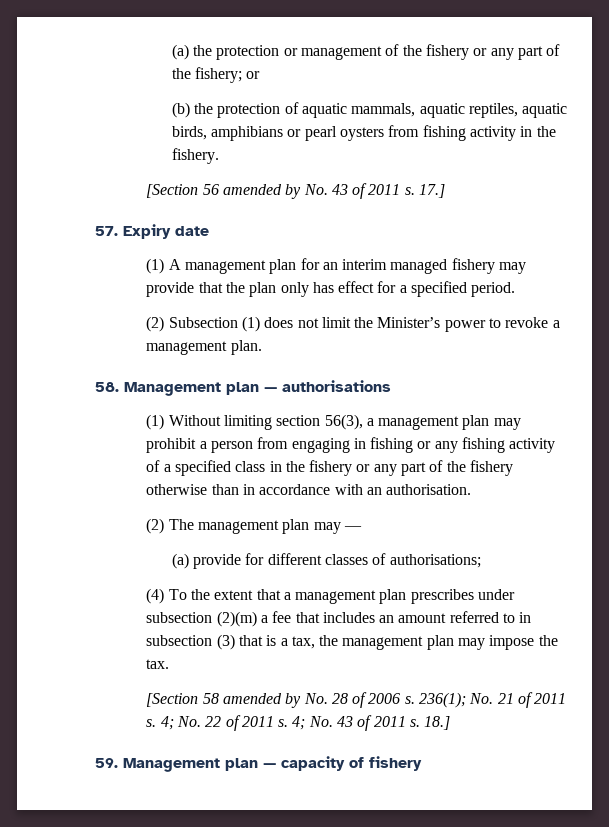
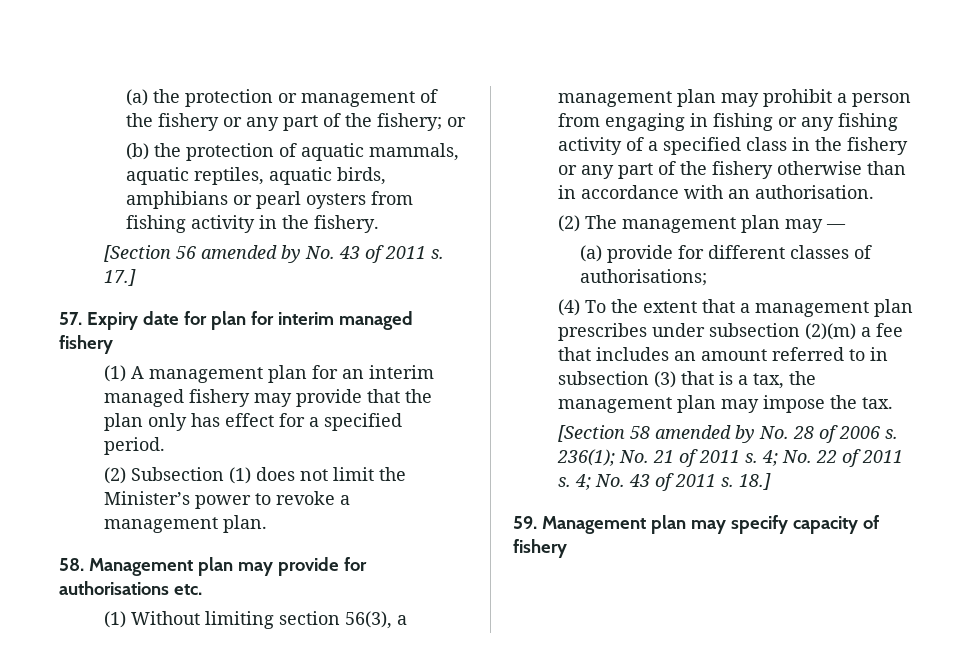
(209, 231) none -> [183,311,413,330] [59,335,113,354] for plan for interim managed fishery
[264,387,277,392] — -> [237,557,367,576] may provide for
(391, 386) none -> [173,584,202,595] etc.
[263,763,276,768] — -> [690,515,788,534] may specify

